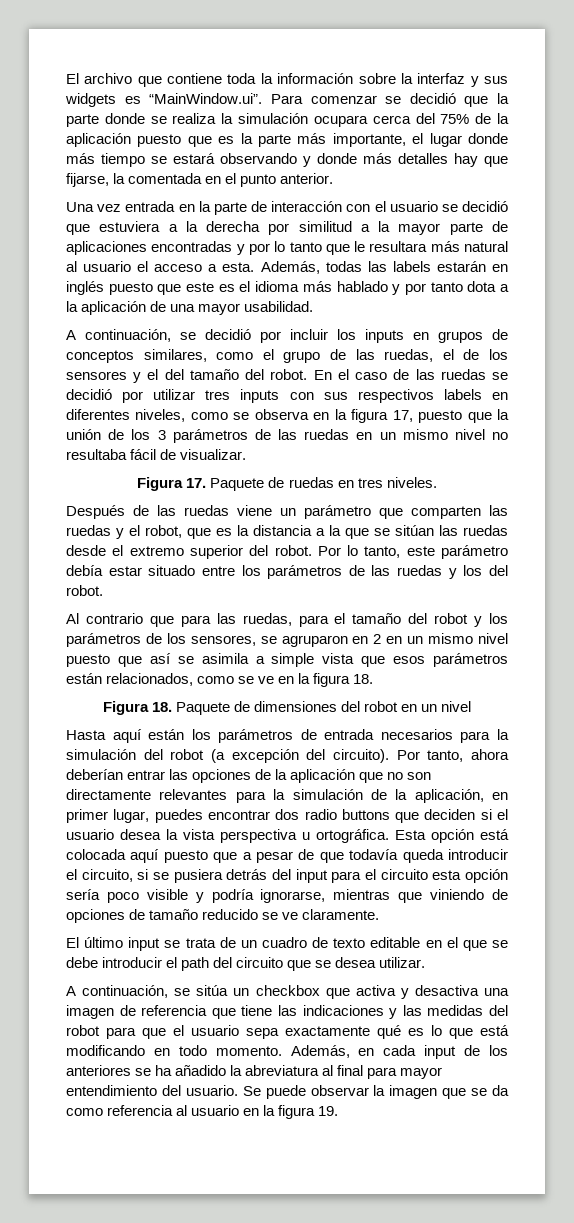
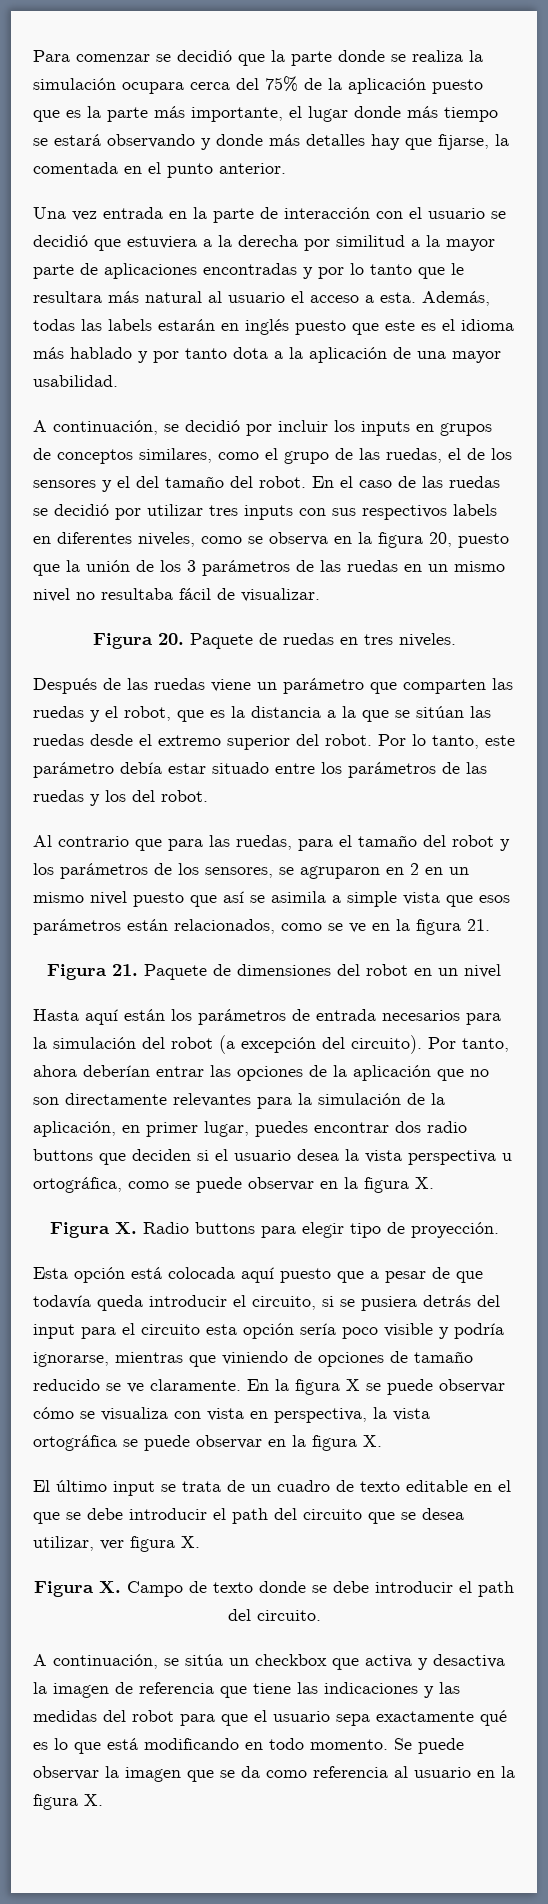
[66,73,509,87] [65,93,263,107] El archivo que contiene toda la información sobre la interfaz y sus widgets es “MainWindow.ui”. -> (33, 56) none
[392,410,413,422] 17, -> [429,532,452,547] 20,
[186,478,207,488] 17. -> [157,633,184,645] 20.
[353,674,374,684] [102,701,172,715] 18. // Figura 18. -> [467,919,490,931] [47,964,138,980] 21. // Figura 21.
[316,829,389,843] ortográfica. -> [33,1177,434,1193] [49,1222,499,1238] ortográfica, como se puede observar en la figura X. // Figura X. Radio buttons para elegir tipo de proyección. //
(380, 914) none -> [247,1379,505,1395] [33,1407,430,1423] [33,1435,382,1451] En la figura X se puede observar cómo se visualiza con vista en perspectiva, la vista ortográfica se puede observar en la figura X.
[379,957,426,968] utilizar. -> [33,1536,200,1552] [34,1581,514,1597] [227,1609,321,1621] utilizar, ver figura X. // Figura X. Campo de texto donde se debe introducir el path del circuito.
[484,988,510,996] una -> [33,1682,47,1694] la
[290,1045,509,1059] [66,1065,443,1079] [66,1085,238,1096] Además, en cada input de los anteriores se ha añadido la abreviatura al final para mayor entendimiento del usuario. -> (388, 1744) none
[318,1106,339,1116] 19. -> [84,1794,103,1806] X.

